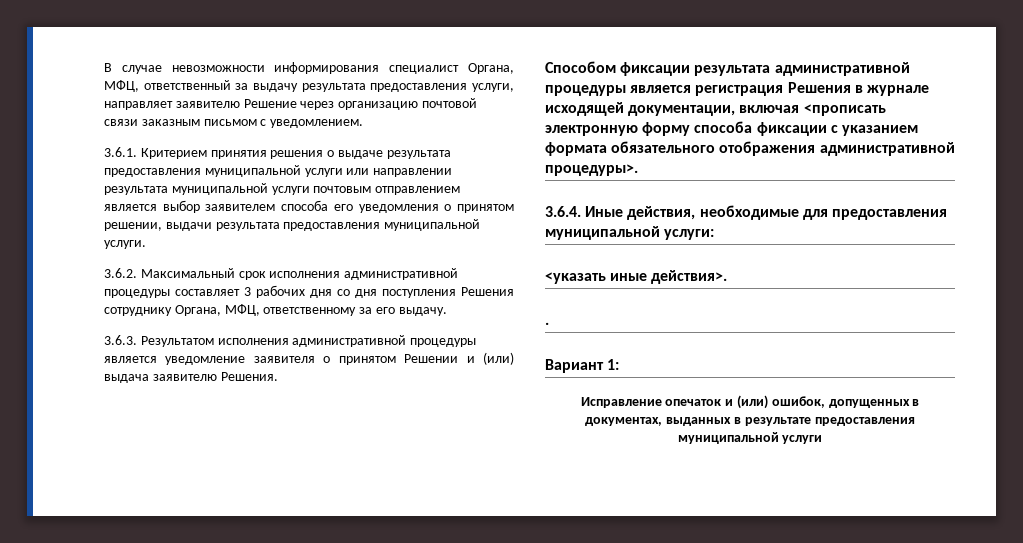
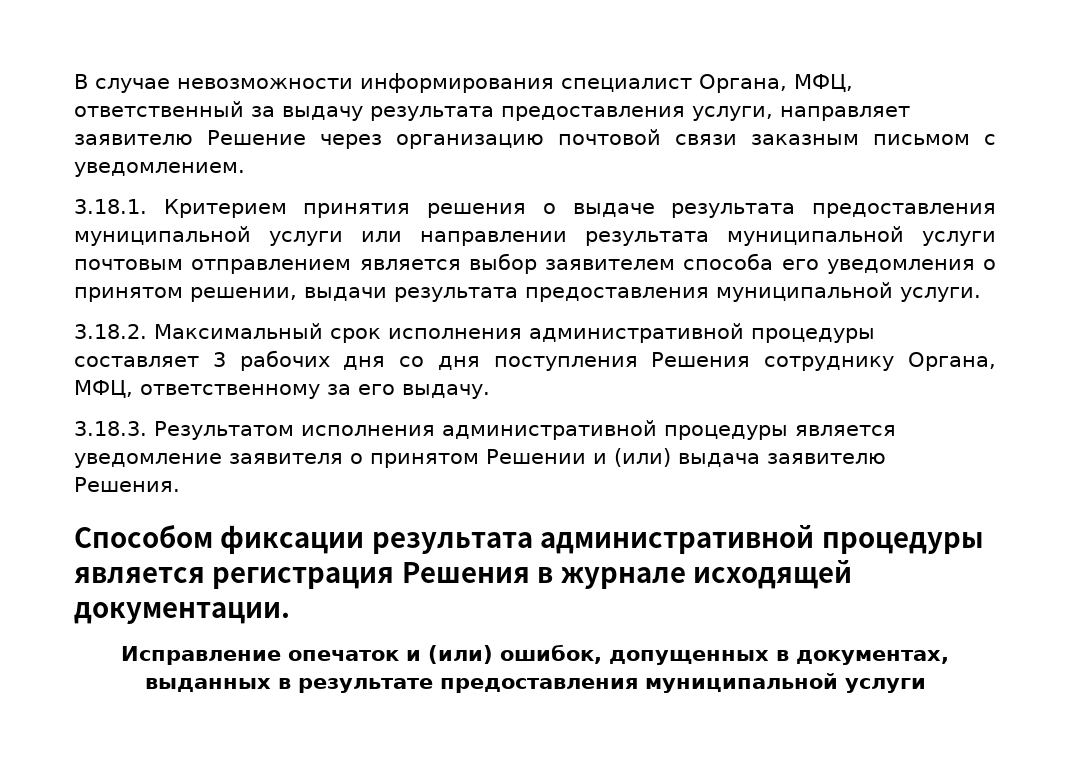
[104,147,137,157] 3.6.1. -> [74,199,147,214] 3.18.1.
[104,268,137,278] 3.6.2. -> [74,324,147,339] 3.18.2.
[104,335,137,345] 3.6.3. -> [74,421,147,436] 3.18.3.
[628,104,886,116] [545,121,918,136] [545,141,955,156] [545,164,638,176] [545,205,947,220] [545,226,715,240] [545,270,728,284] [545,322,549,325] [545,359,620,373] документации, включая <прописать электронную форму способа фиксации с указанием формата обязательного отображения административной процедуры>. // 3.6.4. Иные действия, необходимые для предоставления муниципальной услуги: // <указать иные действия>. // . // Вариант 1: -> [74,602,290,624] документации.

